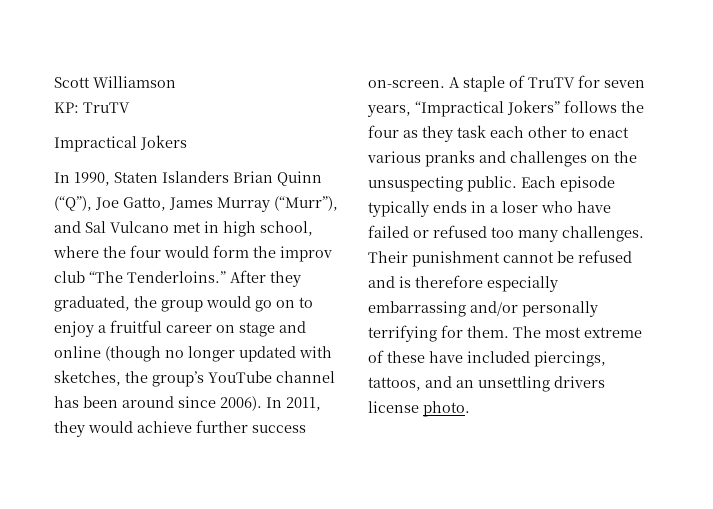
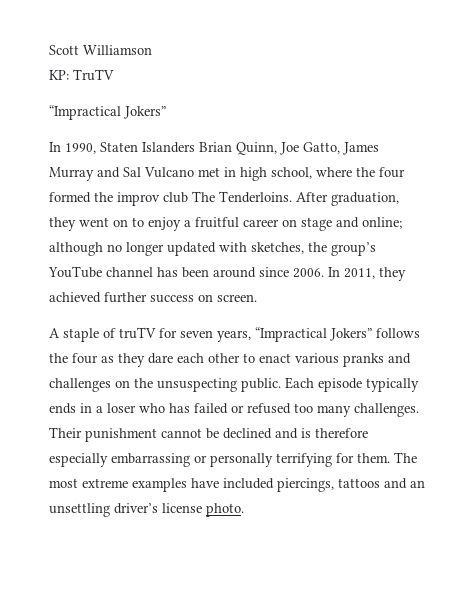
[54,135,187,152] Impractical Jokers -> [49,105,166,120] “Impractical Jokers”
[277,171,322,186] [54,196,92,211] Quinn (“Q”), -> [236,142,277,155] Quinn,
[274,196,338,211] (“Murr”), -> (94, 174) none
[164,245,249,258] would form -> [49,192,91,203] formed
[89,270,301,287] [54,296,272,312] “The Tenderloins.” After they graduated, the group would go -> [192,191,399,206] [49,217,109,231] The Tenderloins. After graduation, they went
[54,346,161,362] online (though -> [362,217,402,229] [49,242,103,256] online; although
[220,396,262,411] 2006). -> [293,268,324,278] 2006.
[88,420,306,433] [368,80,445,88] would achieve further success on-screen. -> [49,292,257,303] achieved further success on screen. //
[528,77,575,88] TruTV -> [119,327,156,339] truTV
[457,125,486,138] task -> [148,353,173,364] dare
[577,201,611,213] have -> [169,403,190,413] has
[578,250,632,263] refused -> [223,428,272,439] declined
[470,301,518,316] and/or -> [194,455,207,463] or
[368,350,425,363] of these -> [132,478,187,492] examples
[368,377,421,391] tattoos, -> [338,478,380,488] tattoos
[554,376,605,388] drivers -> [114,503,158,514] driver’s

